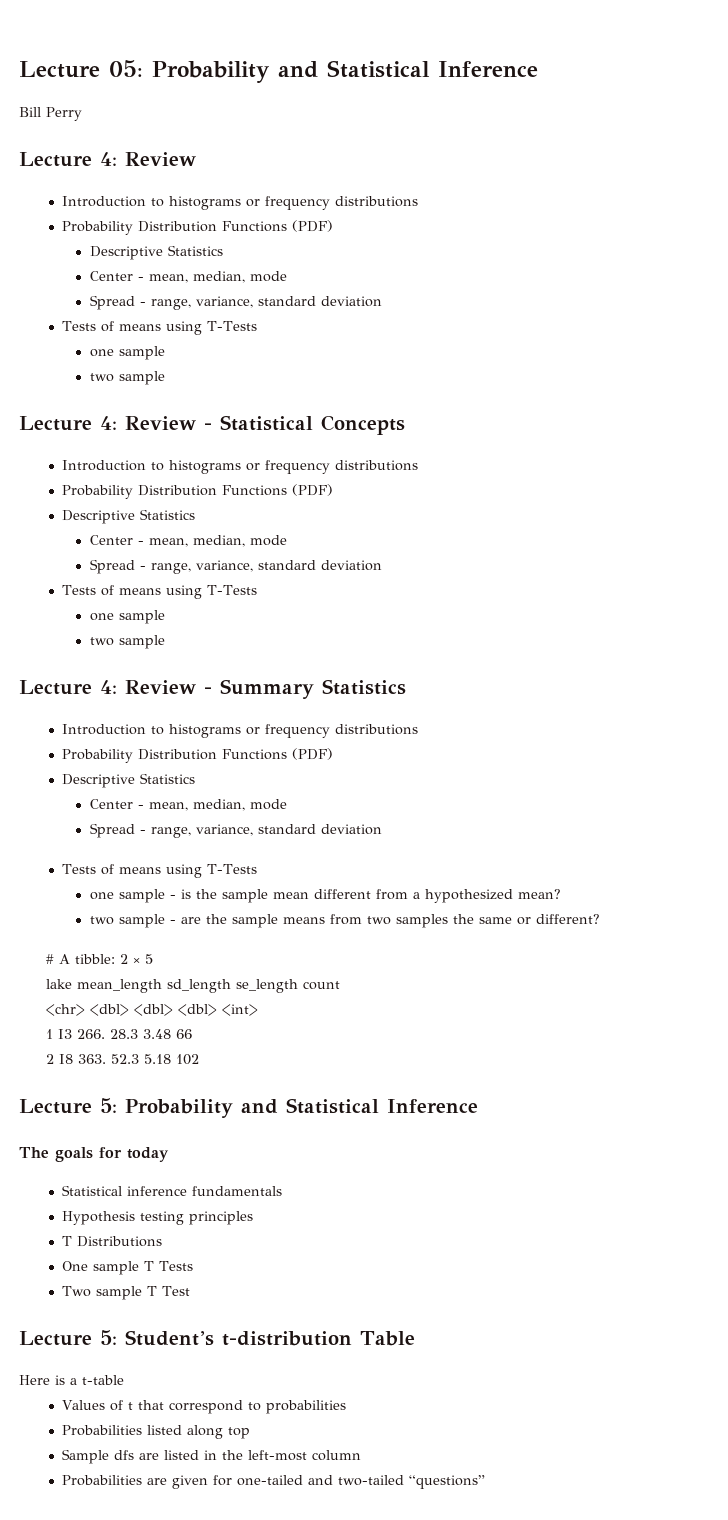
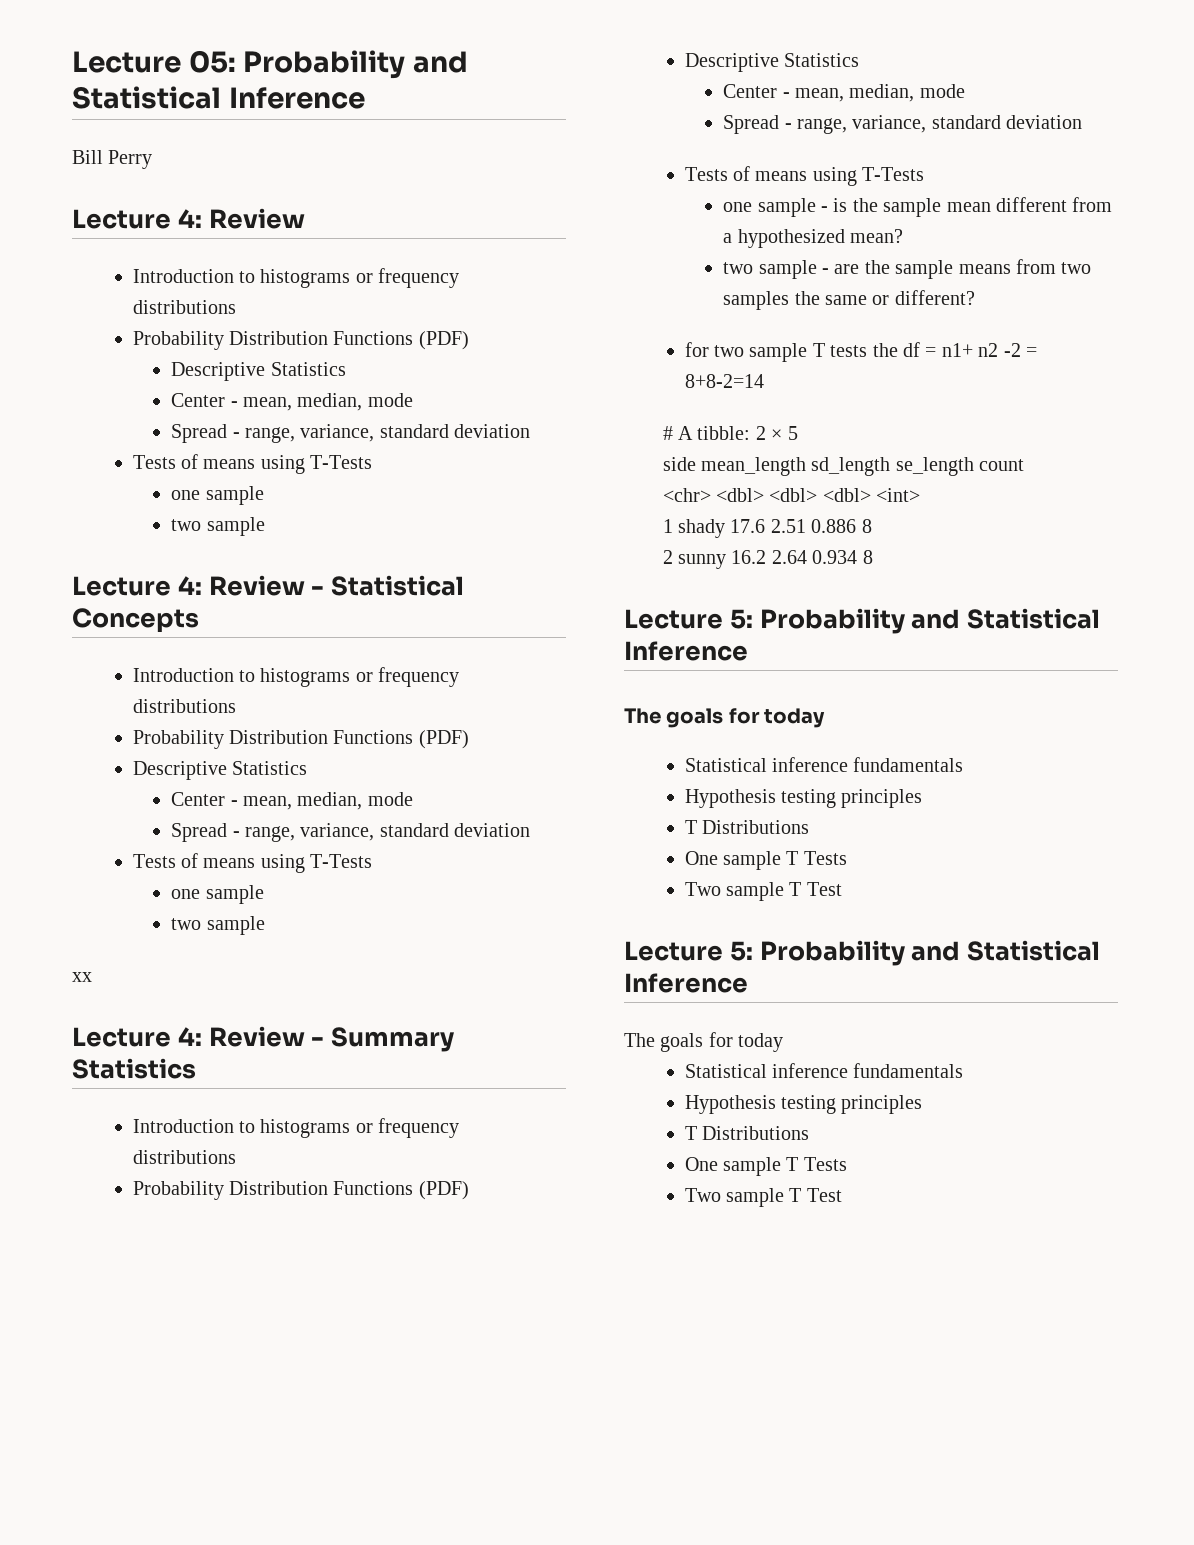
(165, 642) none -> [72,972,92,982] // xx
(600, 919) none -> [684,342,1038,362] [684,374,764,388] // for two sample T tests the df = n1+ n2 -2 = 8+8-2=14
[46,979,73,989] lake -> [662,457,696,471] side
[58,1029,193,1039] [46,1054,200,1065] I3 266. 28.3 3.48 66 // 2 I8 363. 52.3 5.18 102 -> [678,519,872,538] [662,550,873,569] shady 17.6 2.51 0.886 8 // 2 sunny 16.2 2.64 0.934 8
[125,1330,415,1346] [19,1375,124,1385] [62,1400,347,1414] [62,1425,251,1439] [62,1449,362,1464] [62,1475,486,1489] Student’s t-distribution Table // Here is a t-table // Values of t that correspond to probabilities // Probabilities listed along top // Sample dfs are listed in the left-most column // Probabilities are given for one-tailed and two-tailed “questions” -> [759,940,1100,966] [624,973,748,993] [624,1032,784,1052] [684,1063,964,1078] [684,1095,923,1114] [684,1126,810,1140] [684,1157,847,1176] [684,1188,842,1207] Probability and Statistical Inference // The goals for today // Statistical inference fundamentals // Hypothesis testing principles // T Distributions // One sample T Tests // Two sample T Test

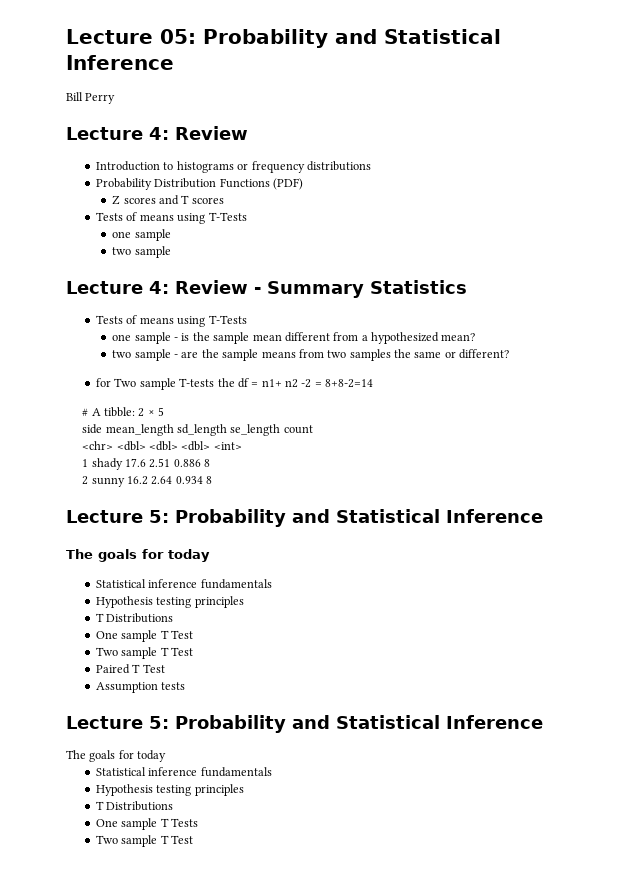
[171,362,346,381] [171,393,413,411] [171,424,531,443] [132,454,373,474] [171,486,264,505] [171,517,265,536] [72,575,464,596] [72,608,199,632] [132,667,460,687] [132,699,236,713] [132,730,469,749] [132,761,308,780] [171,792,413,810] [171,823,531,842] [132,853,373,873] [171,885,264,904] [171,916,265,935] [72,972,92,982] Descriptive Statistics // Center - mean, median, mode // Spread - range, variance, standard deviation // Tests of means using T-Tests // one sample // two sample // Lecture 4: Review - Statistical Concepts // Introduction to histograms or frequency distributions // Probability Distribution Functions (PDF) // Descriptive Statistics // Center - mean, median, mode // Spread - range, variance, standard deviation // Tests of means using T-Tests // one sample // two sample // xx -> [112,195,224,205] [96,212,247,224] [112,229,171,241] [112,246,171,258] Z scores and T scores // Tests of means using T-Tests // one sample // two sample
[132,1118,460,1138] [132,1150,236,1164] [132,1181,469,1200] [684,53,860,72] [723,84,965,102] [723,115,1083,134] // Introduction to histograms or frequency distributions // Probability Distribution Functions (PDF) // Descriptive Statistics // Center - mean, median, mode // Spread - range, variance, standard deviation -> (467, 287) none
[714,343,868,362] two sample T tests -> [114,378,215,390] Two sample T-tests
[803,851,847,865] [684,882,842,901] Tests // Two sample T Test -> [171,630,194,639] [96,647,194,659] [96,664,165,674] [96,682,186,693] Test // Two sample T Test // Paired T Test // Assumption tests

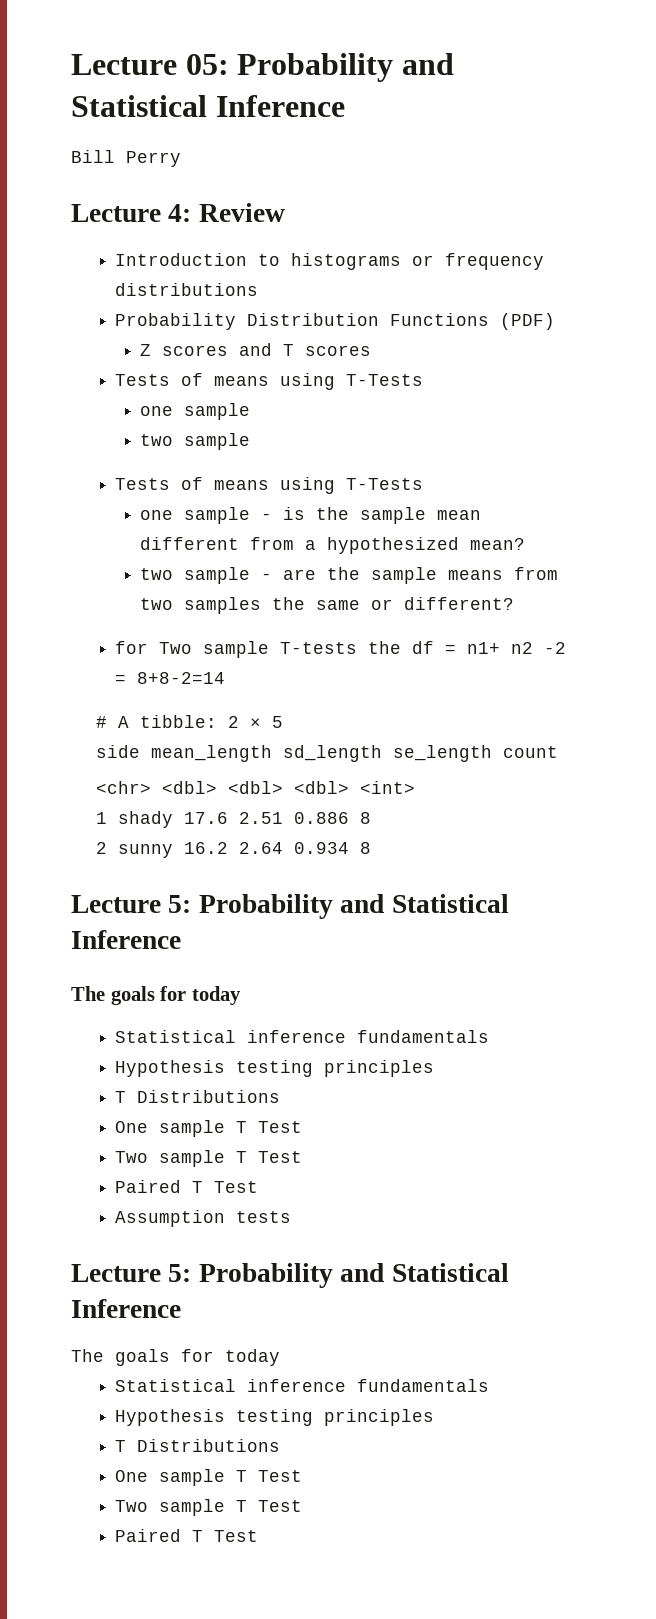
[66,280,467,298] // Lecture 4: Review - Summary Statistics -> (251, 441) none
[171,818,199,827] [96,835,194,847] Tests // Two sample T Test -> [258,1470,303,1482] [115,1499,303,1516] [115,1529,259,1542] Test // Two sample T Test // Paired T Test

